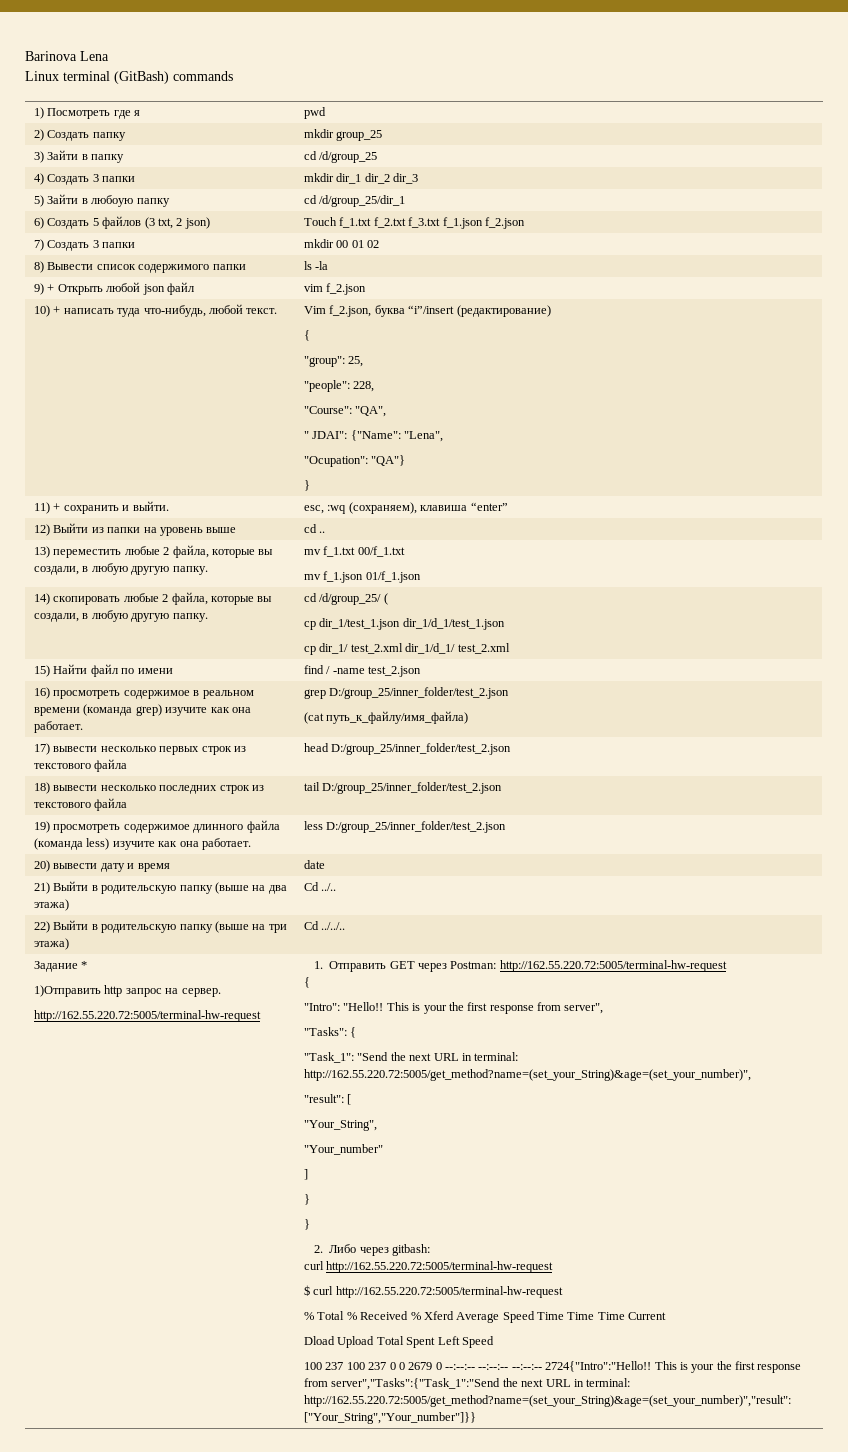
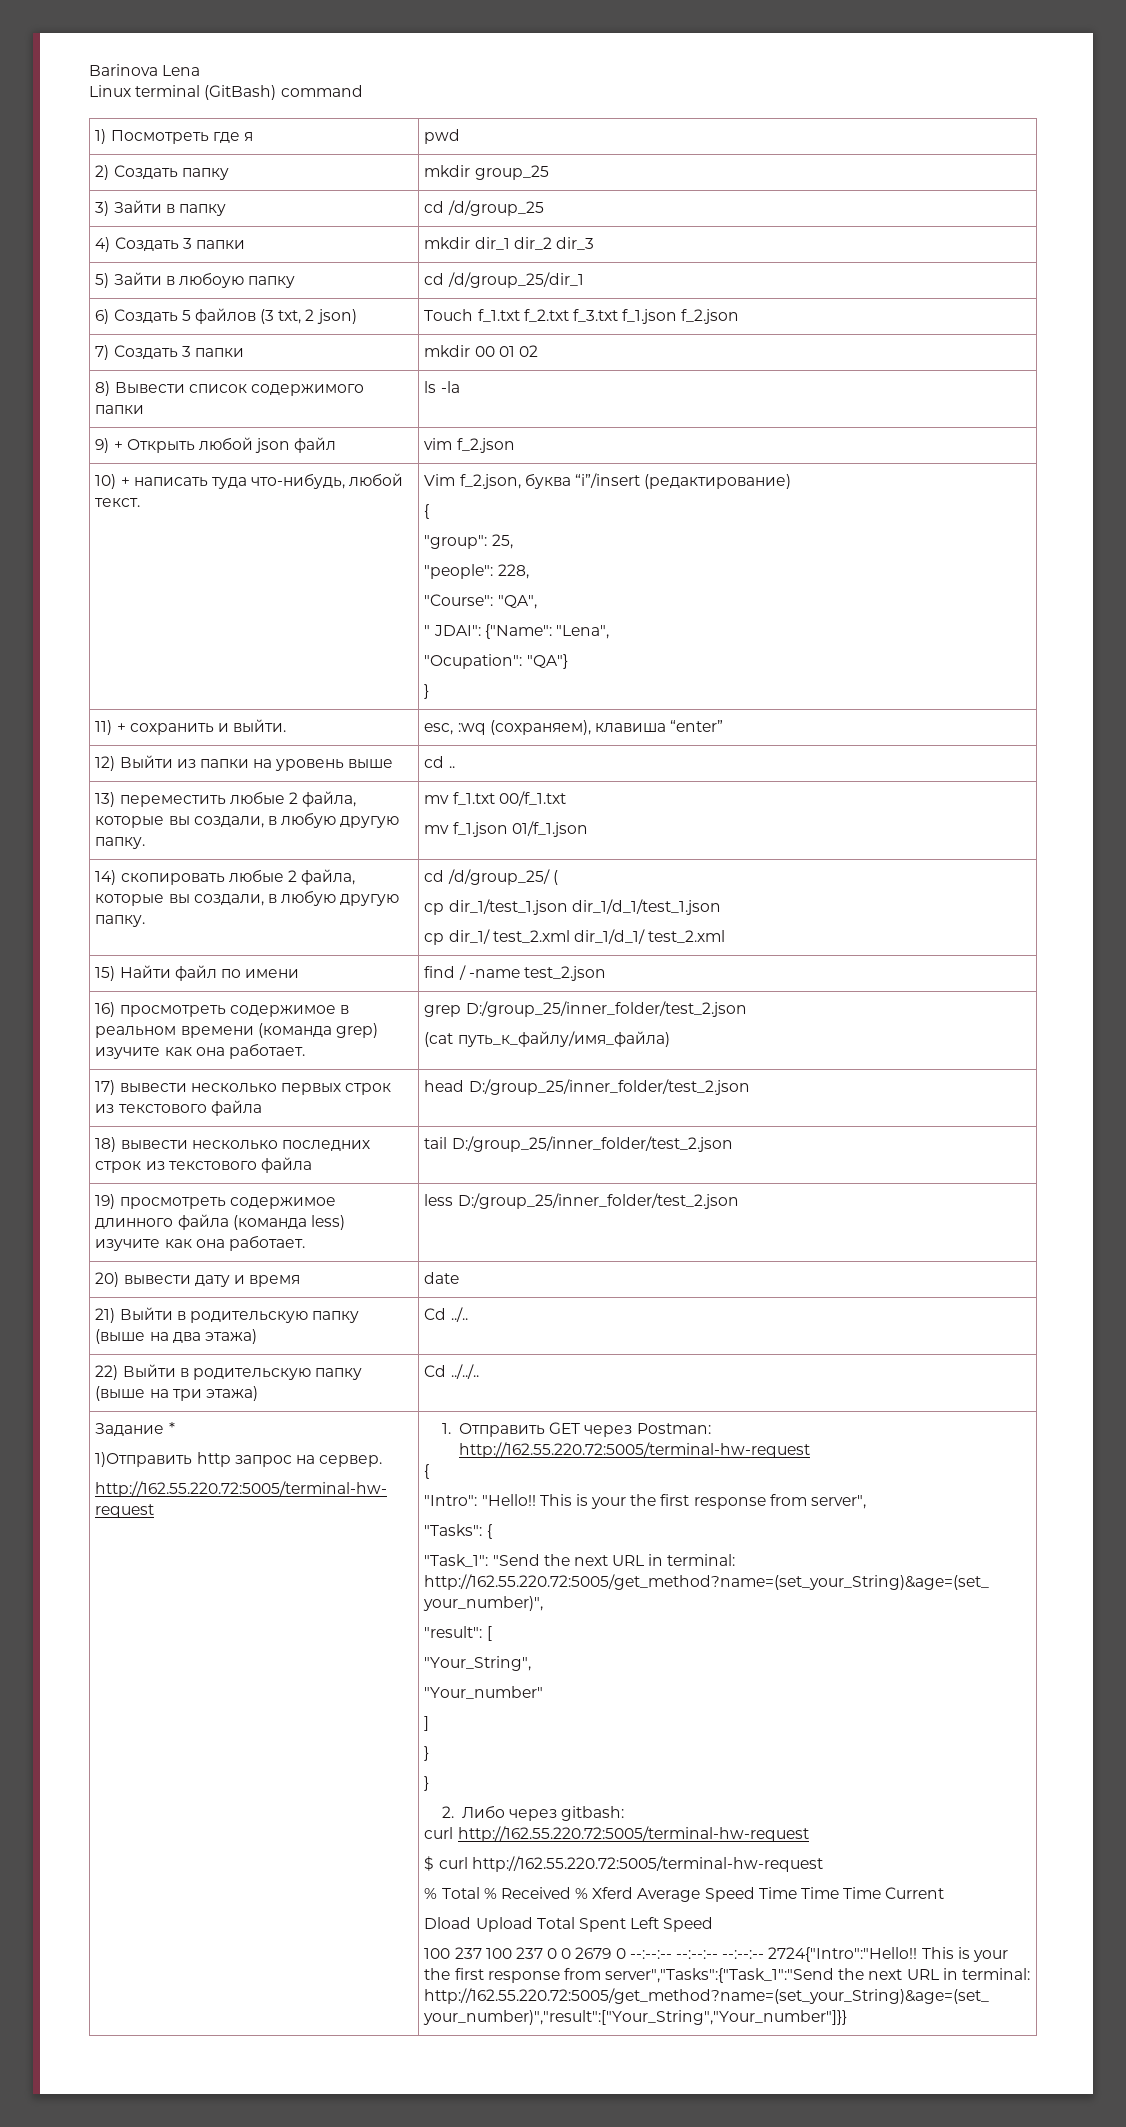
[173,71,233,81] commands -> [280,85,363,97] command

